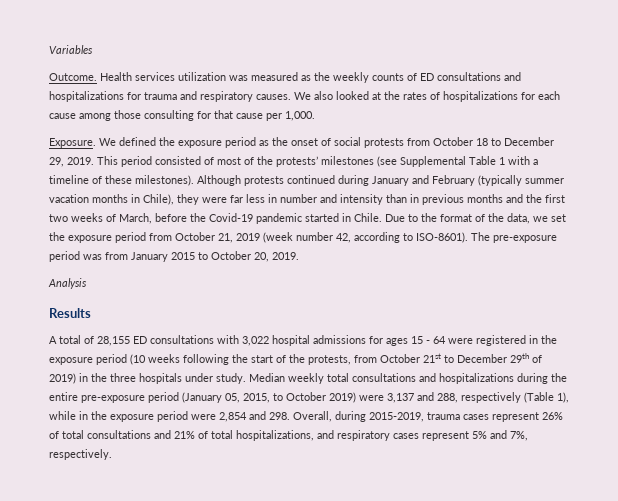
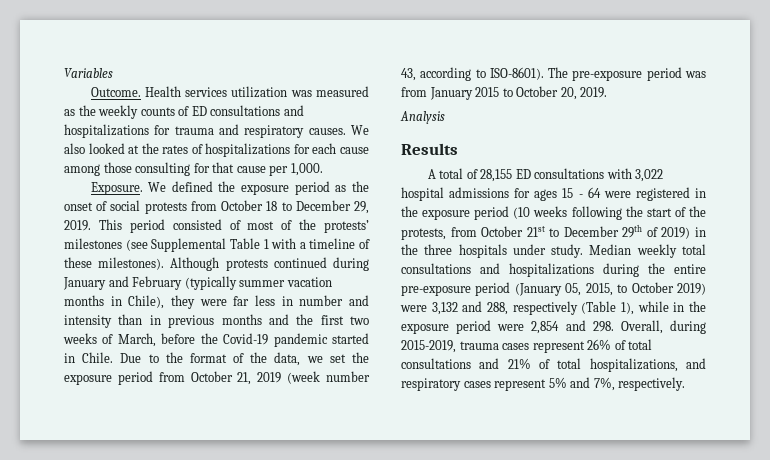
[336,233,351,243] 42, -> [401,68,416,81] 43,
[387,393,414,403] 3,137 -> [431,302,458,315] 3,132

